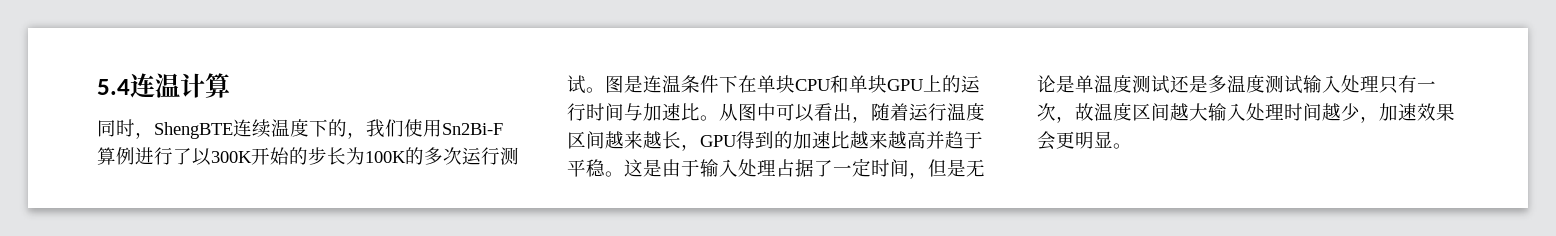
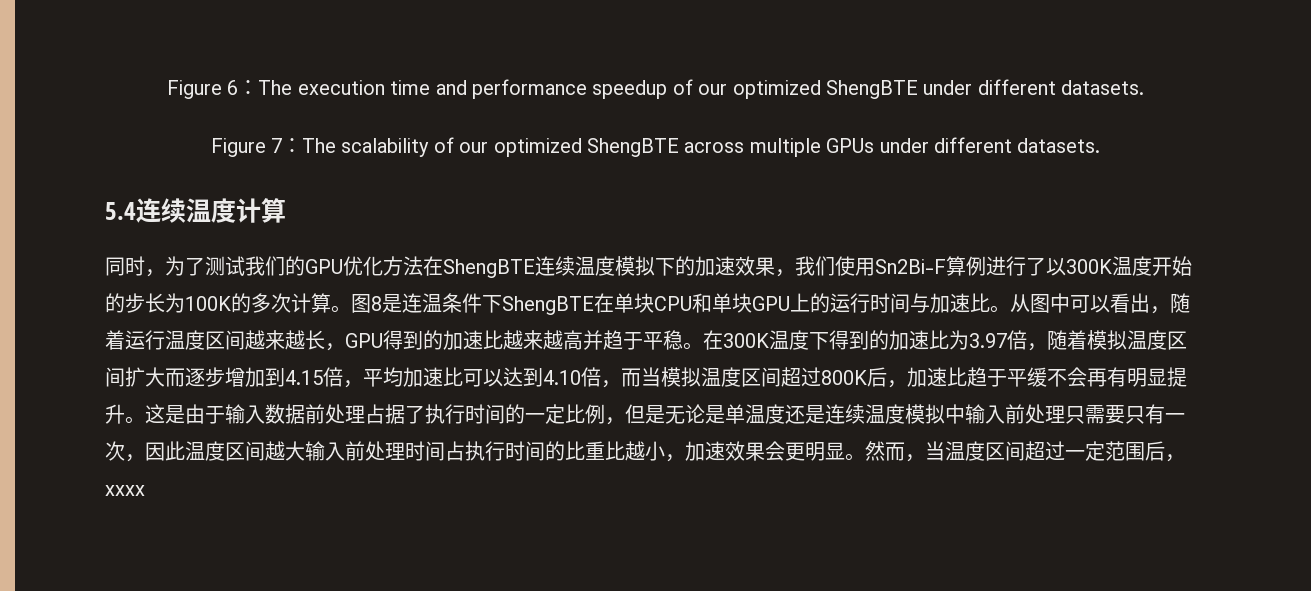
[97,73,230,98] [97,119,347,139] 5.4连温计算 // 同时，ShengBTE连续温度下的 -> [166,79,1145,99] [210,137,1101,157] [105,198,286,223] [105,256,775,278] Figure 6：The execution time and performance speedup of our optimized ShengBTE under different datasets. // Figure 7：The scalability of our optimized ShengBTE across multiple GPUs under different datasets. // 5.4连续温度计算 // 同时，为了测试我们的GPU优化方法在ShengBTE连续温度模拟下的加速效果
(252, 157) none -> [1112,256,1152,276] 温度
[462,147,519,165] [567,75,624,94] 运行测试。图 -> [291,293,382,313] 计算。图8
(738, 84) none -> [502,296,594,315] ShengBTE
(624, 174) none -> [703,330,1187,351] [105,367,1187,388] [105,404,145,424] 在300K温度下得到的加速比为3.97倍，随着模拟温度区间扩大而逐步增加到4.15倍，平均加速比可以达到4.10倍，而当模拟温度区间超过800K后，加速比趋于平缓不会再有明显提升。
(738, 168) none -> [265,404,325,424] 数据前
[833,158,909,177] 一定时间 -> [425,404,605,424] 执行时间的一定比例
[1132,75,1379,94] 测试还是多温度测试输入处理 -> [785,404,1125,424] 还是连续温度模拟中输入前处理只需要
[1075,103,1094,121] 故 -> [145,441,185,461] 因此
(1246, 112) none -> [345,441,365,461] 前
[1322,103,1360,121] 越少 -> [445,441,665,461] 占执行时间的比重比越小
(1132, 146) none -> [865,441,1185,462] [105,485,145,496] 然而，当温度区间超过一定范围后，xxxx

